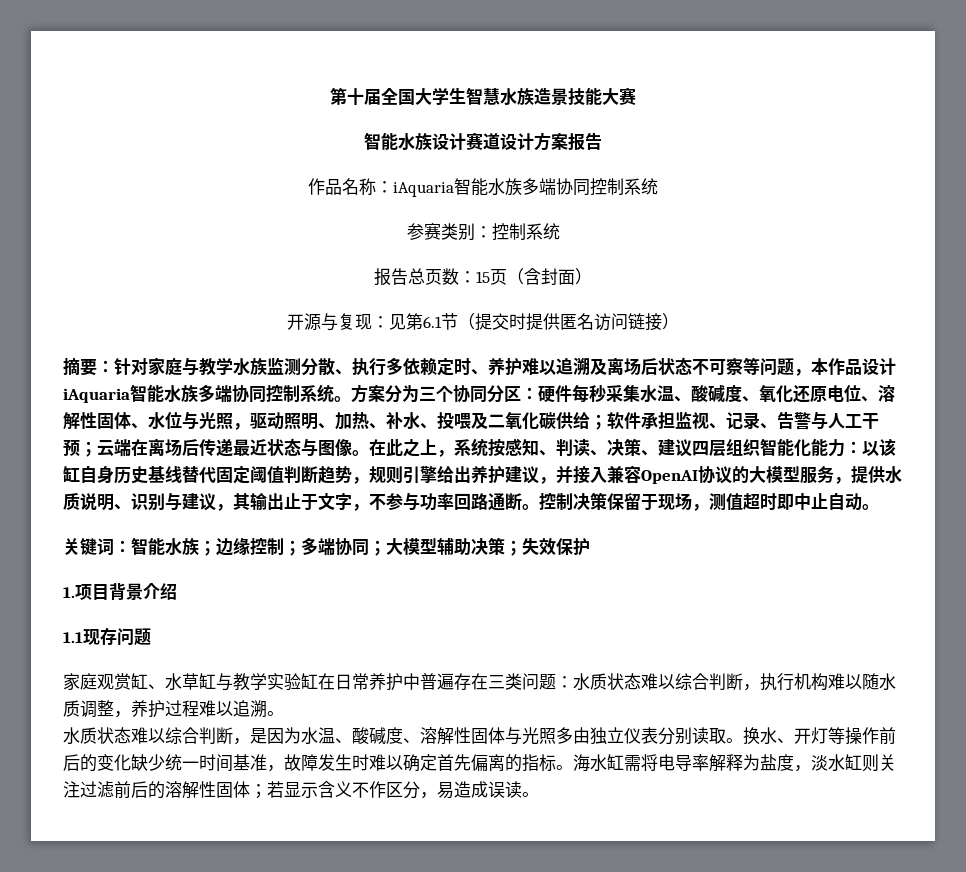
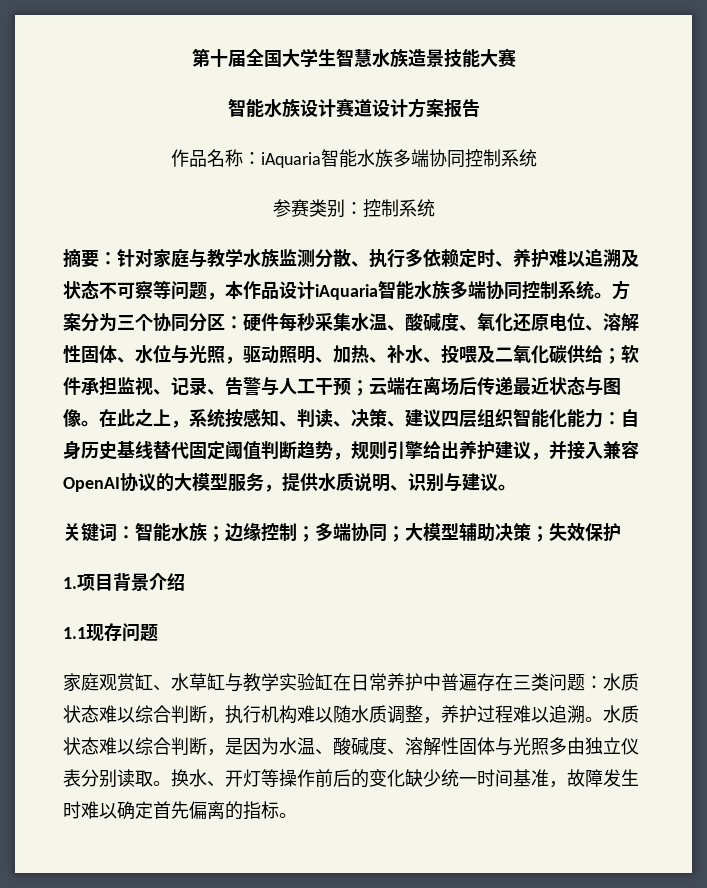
[374,268,592,286] [287,313,679,331] // 报告总页数：15页（含封面） // 开源与复现：见第6.1节（提交时提供匿名访问链接） -> (435, 208) none
[607,358,658,375] 离场后 -> (639, 258) none
[862,438,896,456] [63,466,80,483] 以该缸 -> (621, 418) none
[216,492,862,511] ，其输出止于文字，不参与功率回路通断。控制决策保留于现场，测值超时即中止自动 -> (498, 482) none
(284, 713) // -> (603, 719) none
[573,754,896,772] [63,781,539,799] 海水缸需将电导率解释为盐度，淡水缸则关注过滤前后的溶解性固体；若显示含义不作区分，易造成误读。 -> (297, 815) none

